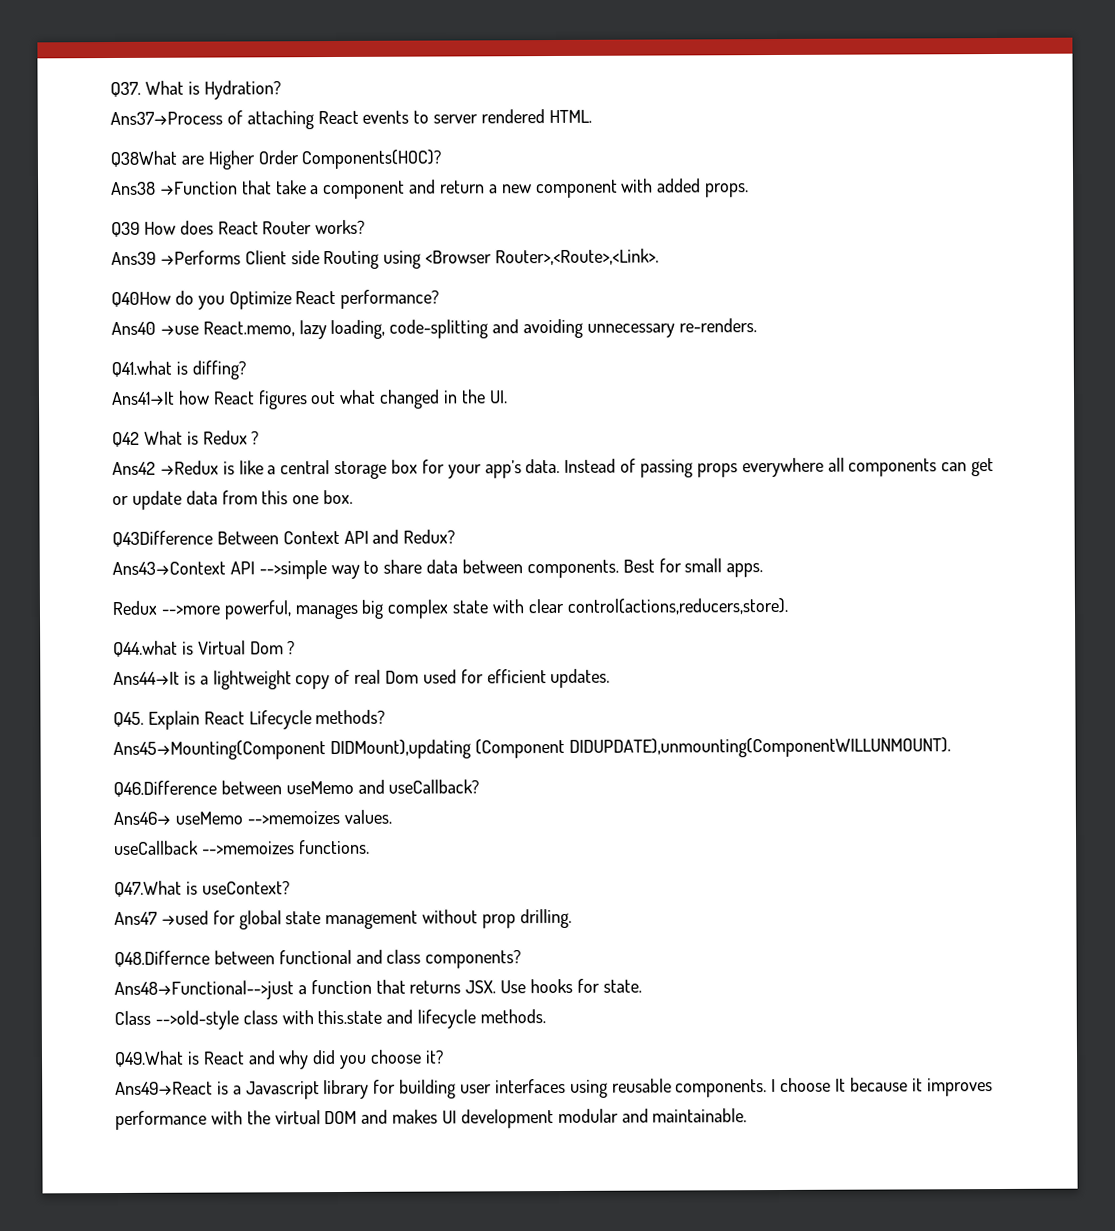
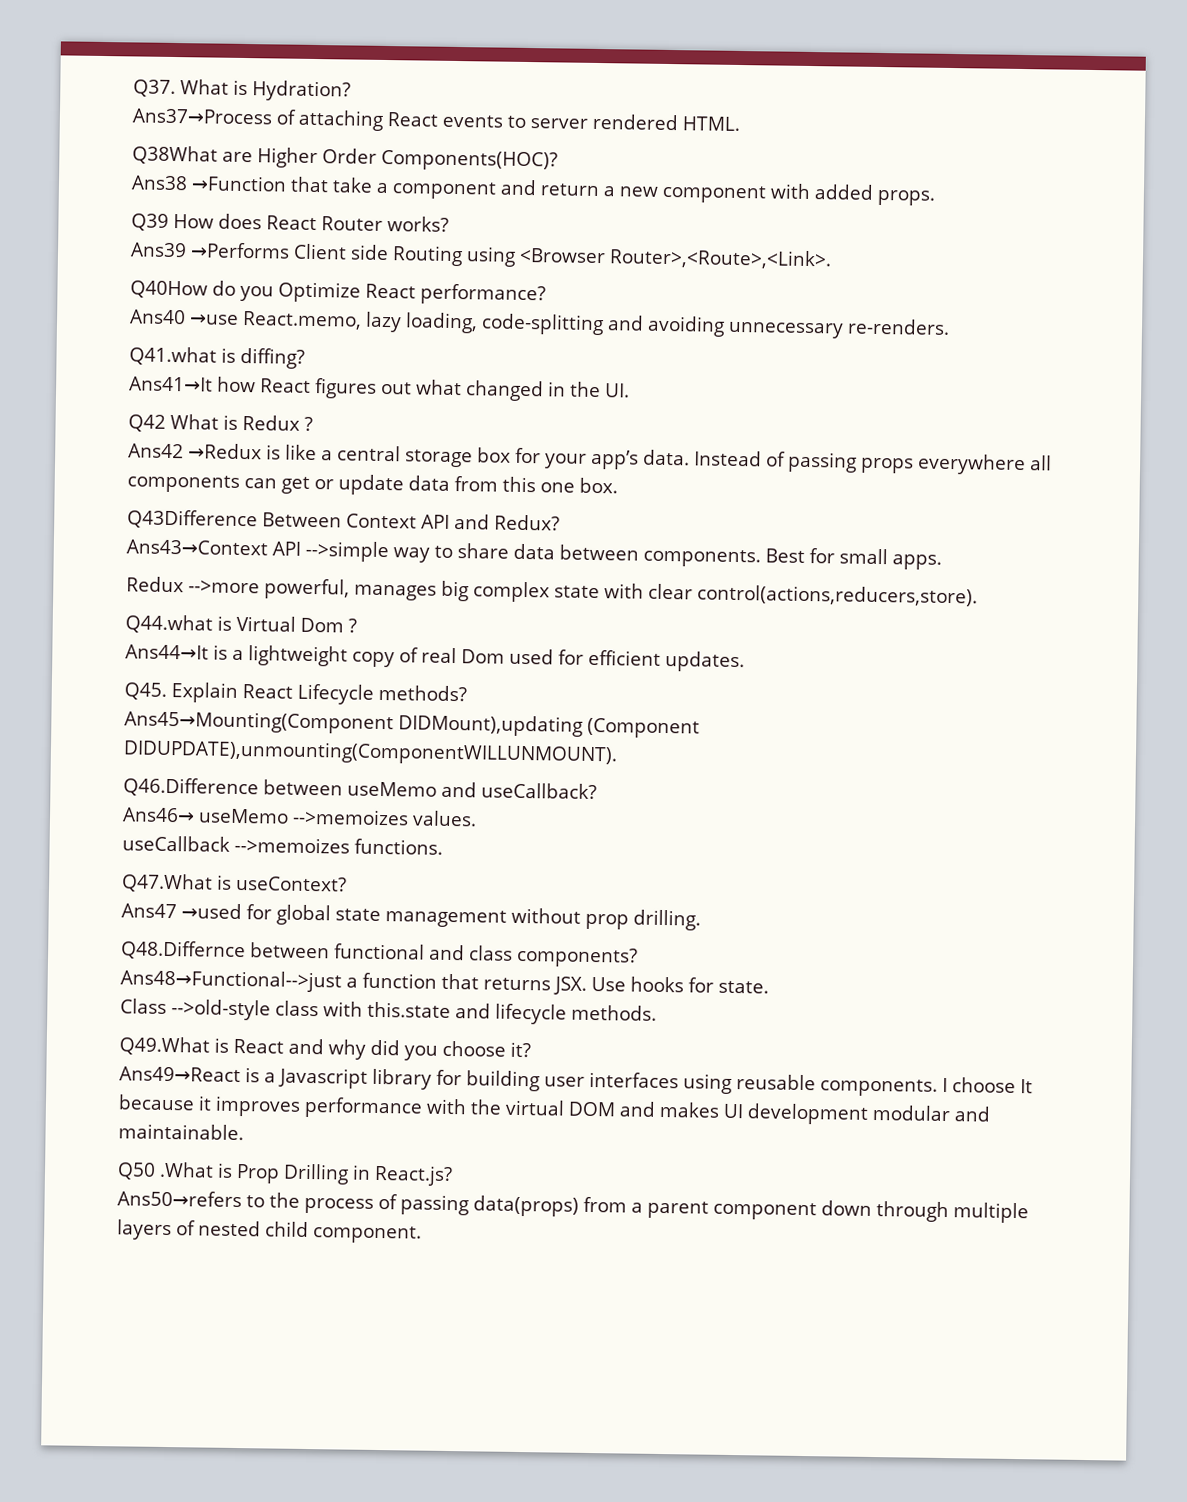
(748, 1115) none -> [117,1161,453,1187] [117,1190,1029,1224] [117,1219,422,1244] // Q50 .What is Prop Drilling in React.js? // Ans50→refers to the process of passing data(props) from a parent component down through multiple layers of nested child component.

